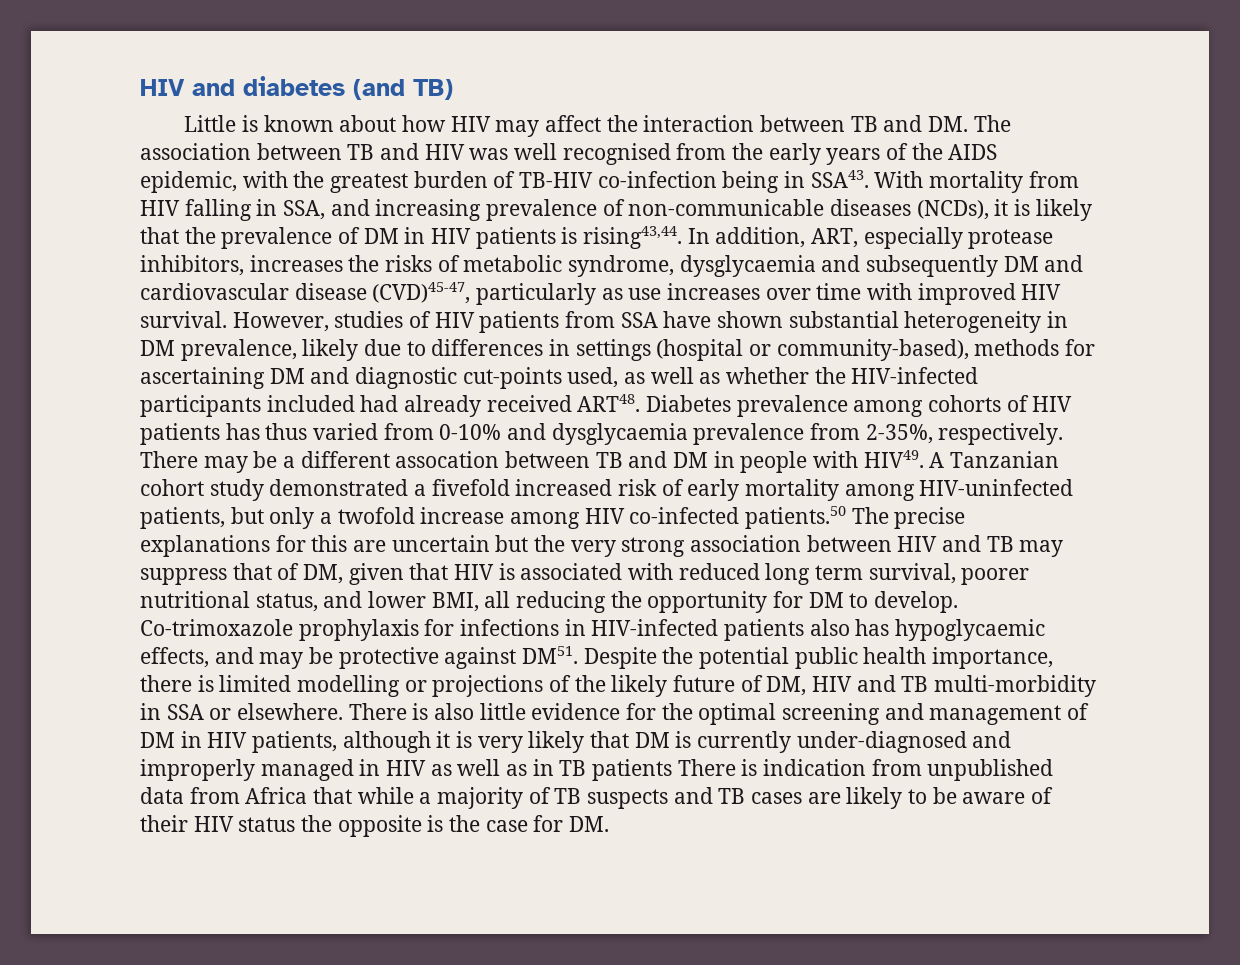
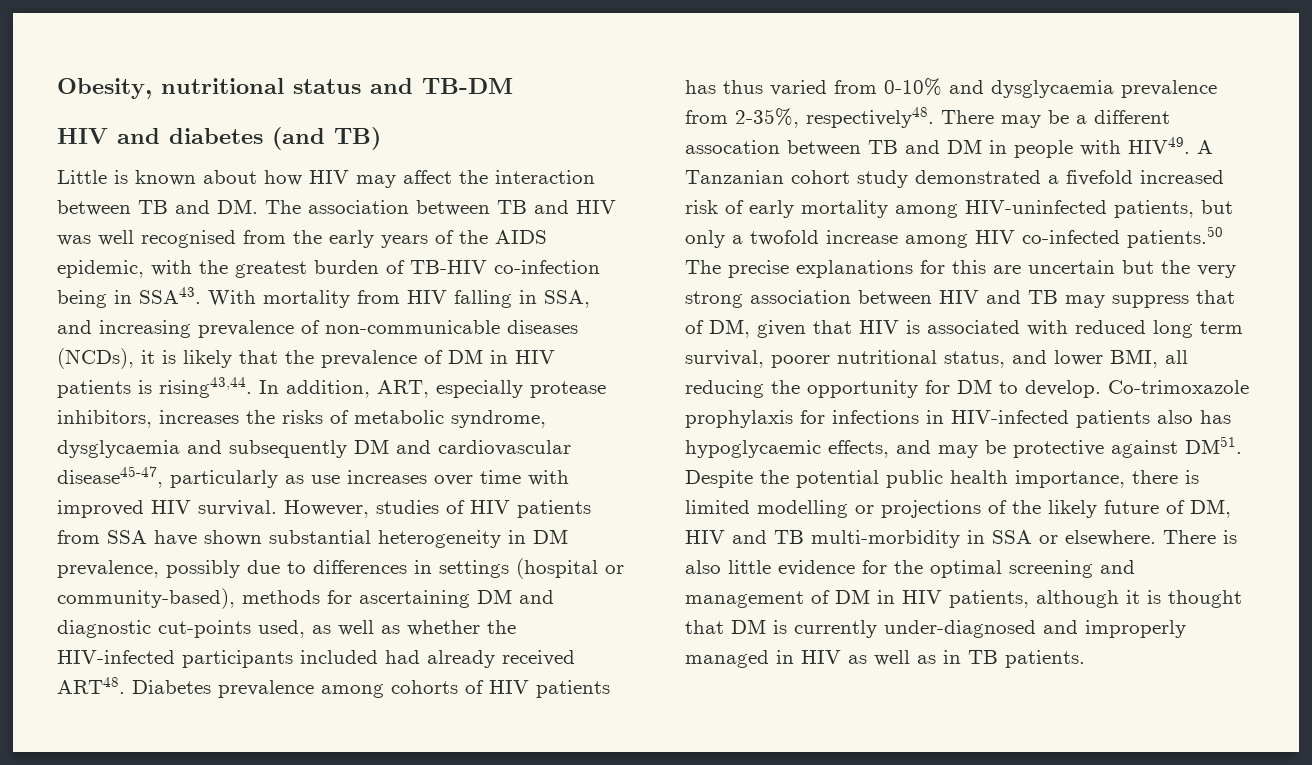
(140, 87) none -> [57,78,513,99] Obesity, nutritional status and TB-DM //
[294,282,471,304] disease (CVD)45-47, -> [57,466,163,488] disease45-47,
[302,339,359,361] likely -> [166,560,240,578] possibly
[938,423,1064,445] respectively. -> [806,107,934,128] respectively48.
[477,731,585,753] very likely -> [1168,590,1242,608] thought
[592,759,1054,781] [140,787,1054,809] [140,815,610,837] patients There is indication from unpublished data from Africa that while a majority of TB suspects and TB cases are likely to be aware of their HIV status the opposite is the case for DM. -> [1005,650,1085,668] patients.

